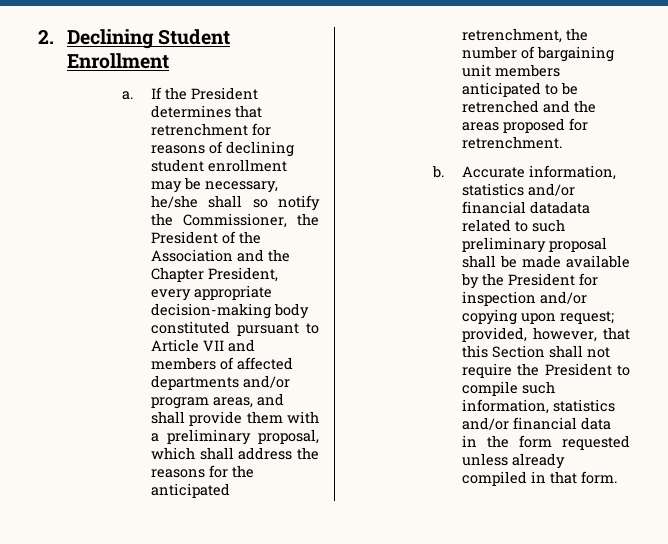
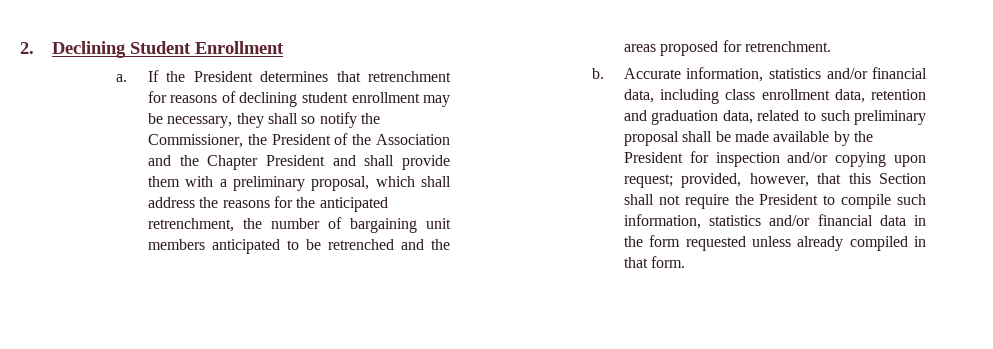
[151,195,199,208] he/she -> [236,113,264,128] they
[208,267,279,282] [151,285,273,301] [151,303,310,319] [151,321,319,336] [151,339,256,352] [151,357,294,370] [151,375,291,390] [151,397,254,409] President, every appropriate decision-making body constituted pursuant to Article VII and members of affected departments and/or program areas, -> [265,155,325,166] President
[530,201,591,214] datadata -> [623,89,926,104] [623,110,753,125] data, including class enrollment data, retention and graduation data,

